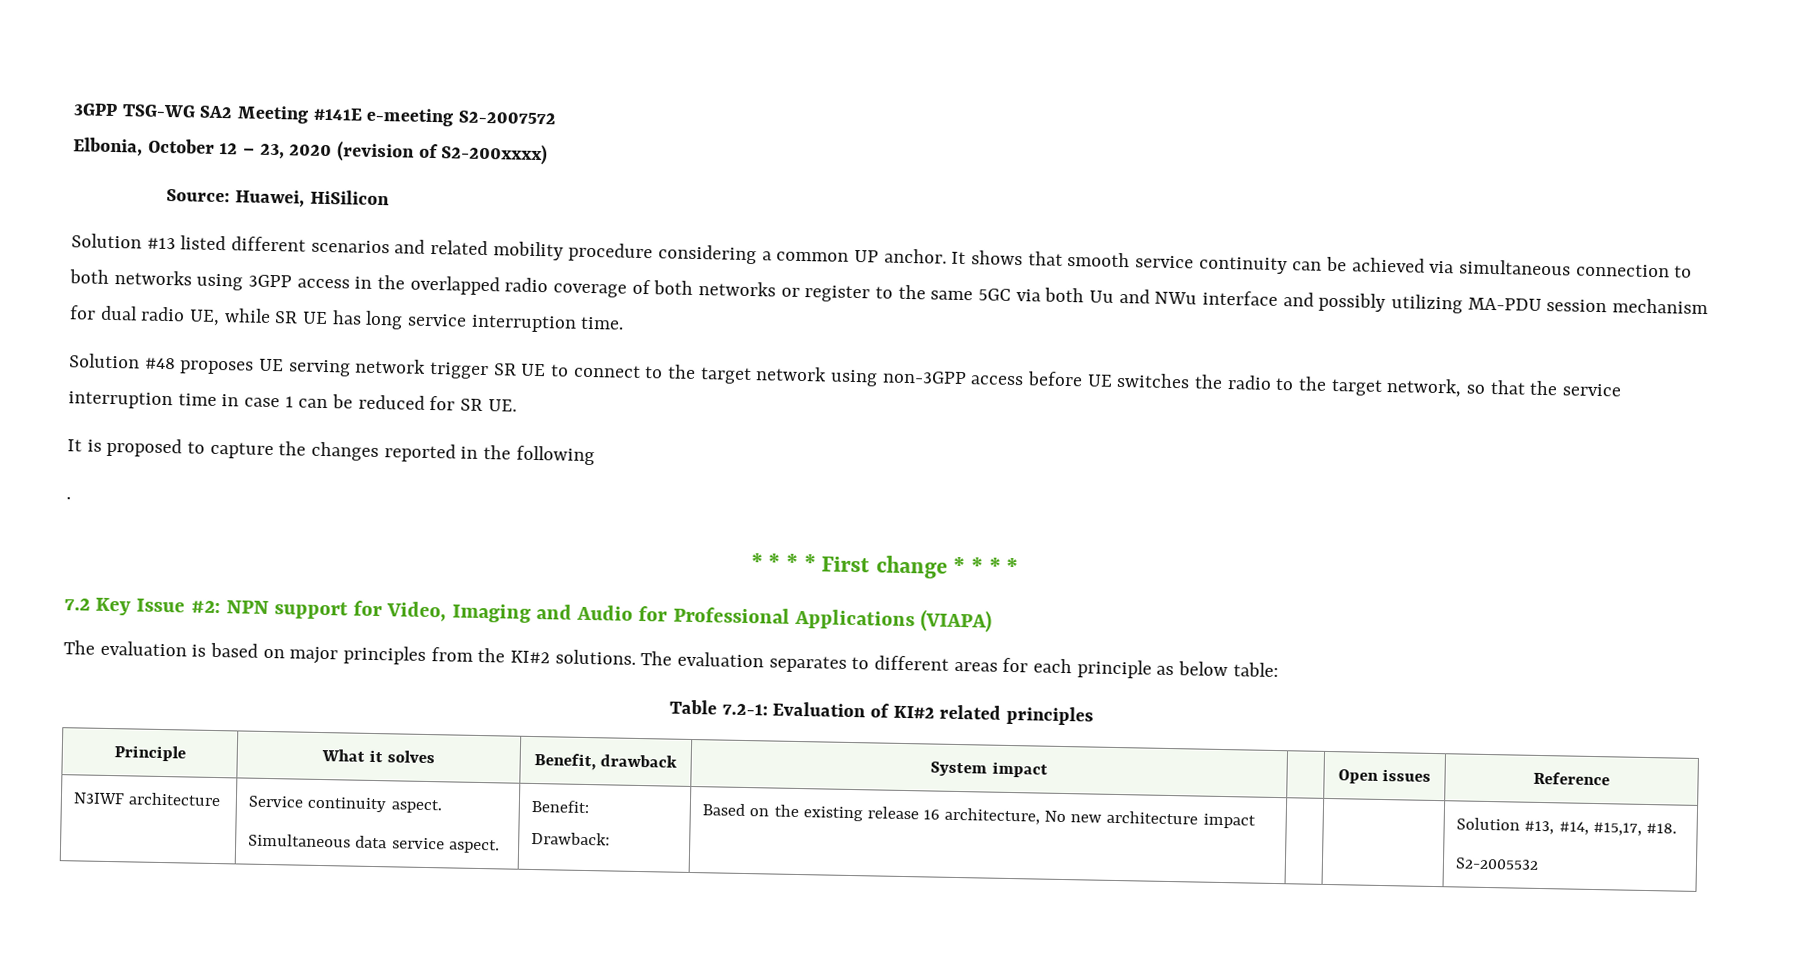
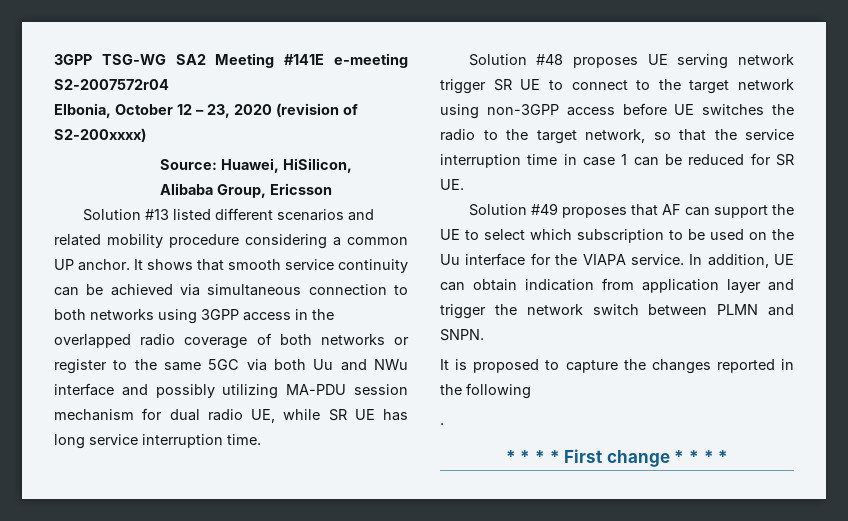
[458,110,557,125] S2-2007572 -> [54,79,169,90] S2-2007572r04
[309,189,390,206] HiSilicon -> [283,158,353,173] [160,183,333,198] HiSilicon, Alibaba Group, Ericsson
(517, 405) none -> [468,203,794,218] [440,229,794,243] [440,253,794,268] [440,278,794,293] [440,304,794,319] [440,329,484,341] // Solution #49 proposes that AF can support the UE to select which subscription to be used on the Uu interface for the VIAPA service. In addition, UE can obtain indication from application layer and trigger the network switch between PLMN and SNPN.
[64,597,992,633] [63,640,1279,679] [668,699,1095,726] [113,745,186,762] [320,749,436,764] [533,753,678,771] [930,761,1048,778] [1337,769,1432,784] [1533,771,1610,786] [73,792,222,807] [248,795,442,814] [248,833,500,854] [531,799,590,814] [531,831,611,846] [702,803,1256,829] [1456,817,1677,836] [1455,857,1540,870] // 7.2 Key Issue #2: NPN support for Video, Imaging and Audio for Professional Applications (VIAPA) // The evaluation is based on major principles from the KI#2 solutions. The evaluation separates to different areas for each principle as below table: // Table 7.2-1: Evaluation of KI#2 related principles // Principle | What it solves | Benefit, drawback | System impact | | Open issues | Reference // N3IWF architecture | Service continuity aspect. // Simultaneous data service aspect. | Benefit: // Drawback: | Based on the existing release 16 architecture, No new architecture impact | | | Solution #13, #14, #15,17, #18. // S2-2005532 -> (729, 456) none

